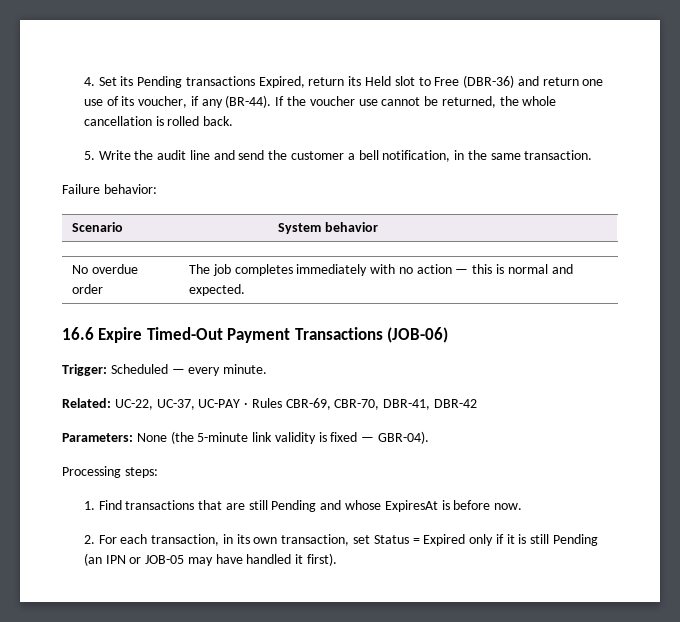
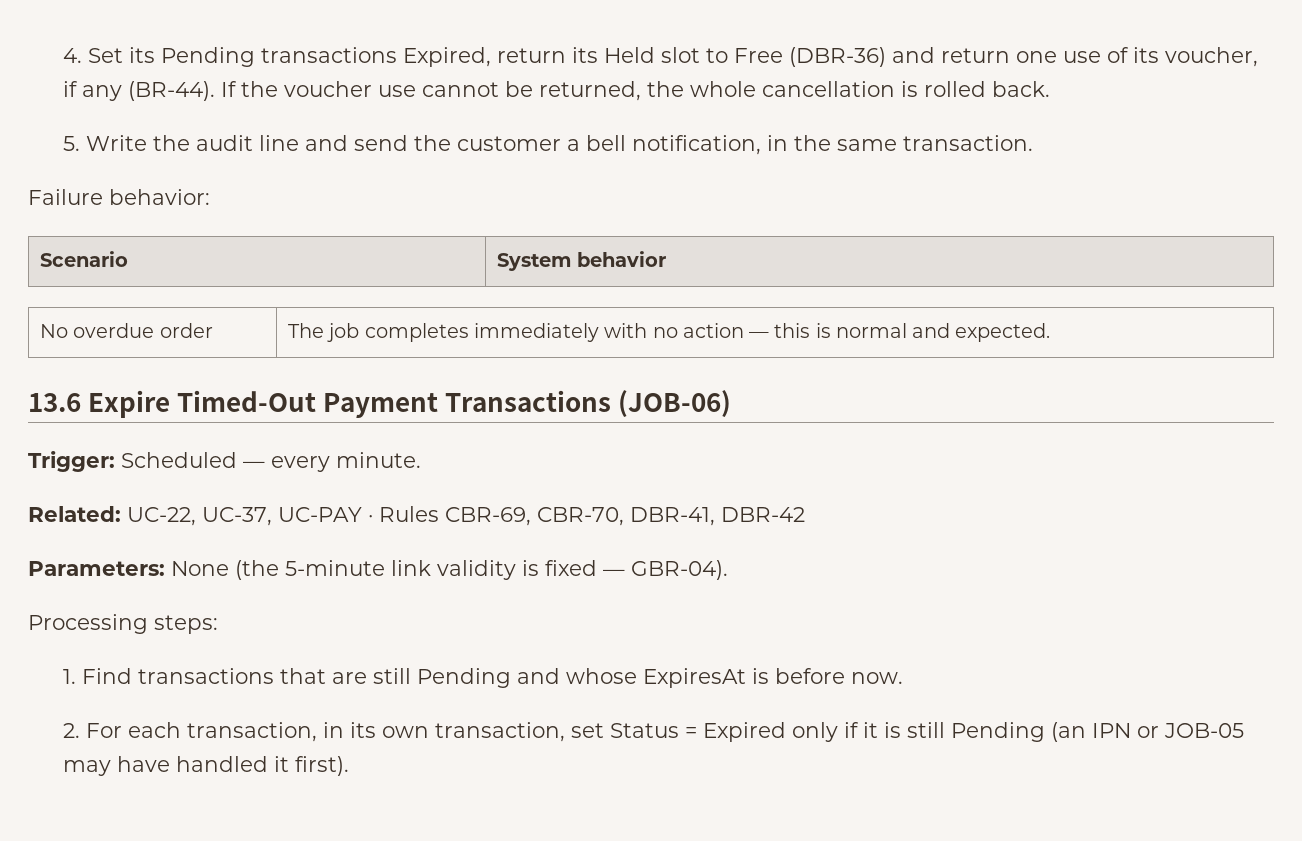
[62,327,94,340] 16.6 -> [28,393,81,412] 13.6

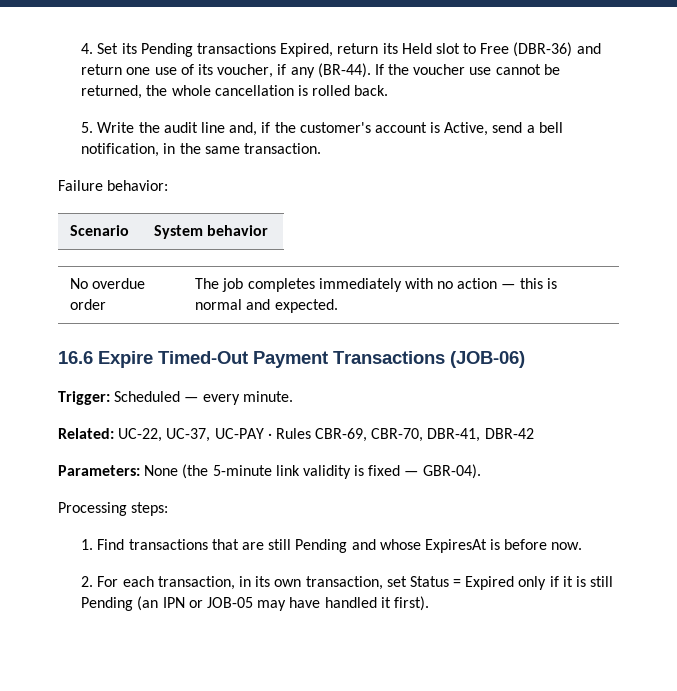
[304,135,561,151] and send the customer -> [229,122,523,136] and, if the customer's account is Active, send
[28,393,81,412] 13.6 -> [58,351,93,364] 16.6

